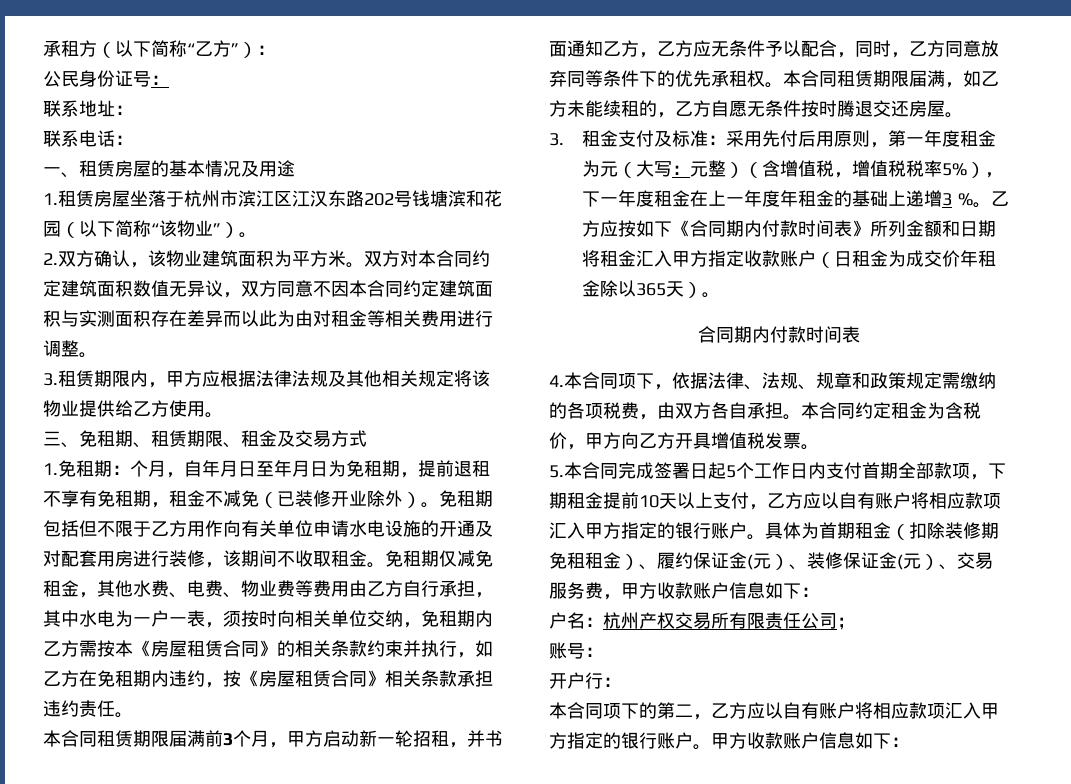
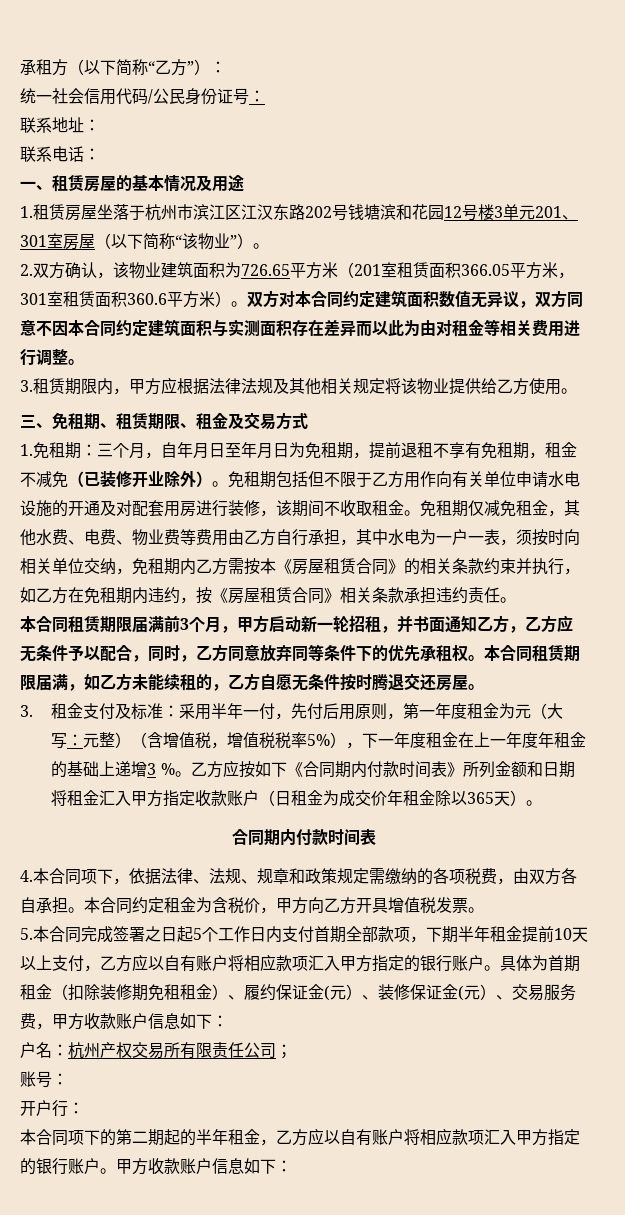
(275, 50) none -> [20,88,153,105] 统一社会信用代码/
(61, 229) none -> [444,204,578,221] [20,233,95,249] 12号楼3单元201、301室房屋
[292,250,346,267] 平方米 -> [241,262,574,279] [20,291,231,308] 726.65平方米（201室租赁面积366.05平方米，301室租赁面积360.6平方米）
(130, 470) none -> [97,443,113,457] 三
(763, 139) none -> [211,703,292,720] 半年一付，
(690, 470) none -> [145,926,161,942] 之
(567, 500) none -> [458,926,490,942] 半年
(693, 710) none -> [148,1129,260,1146] 期起的半年租金

